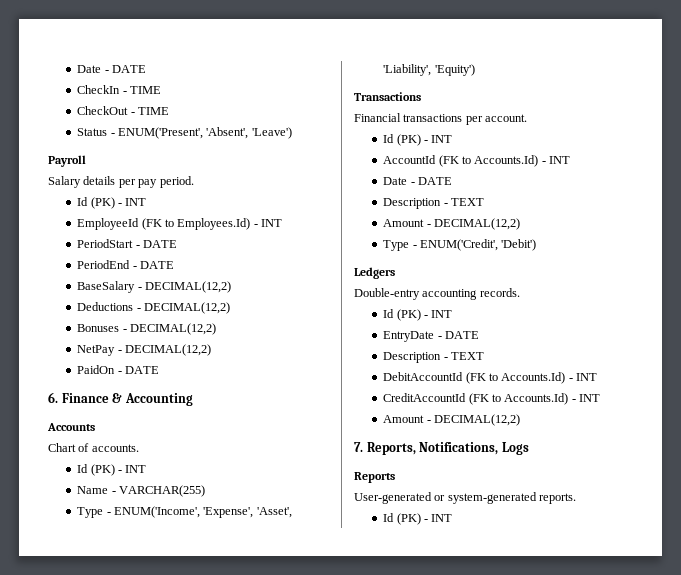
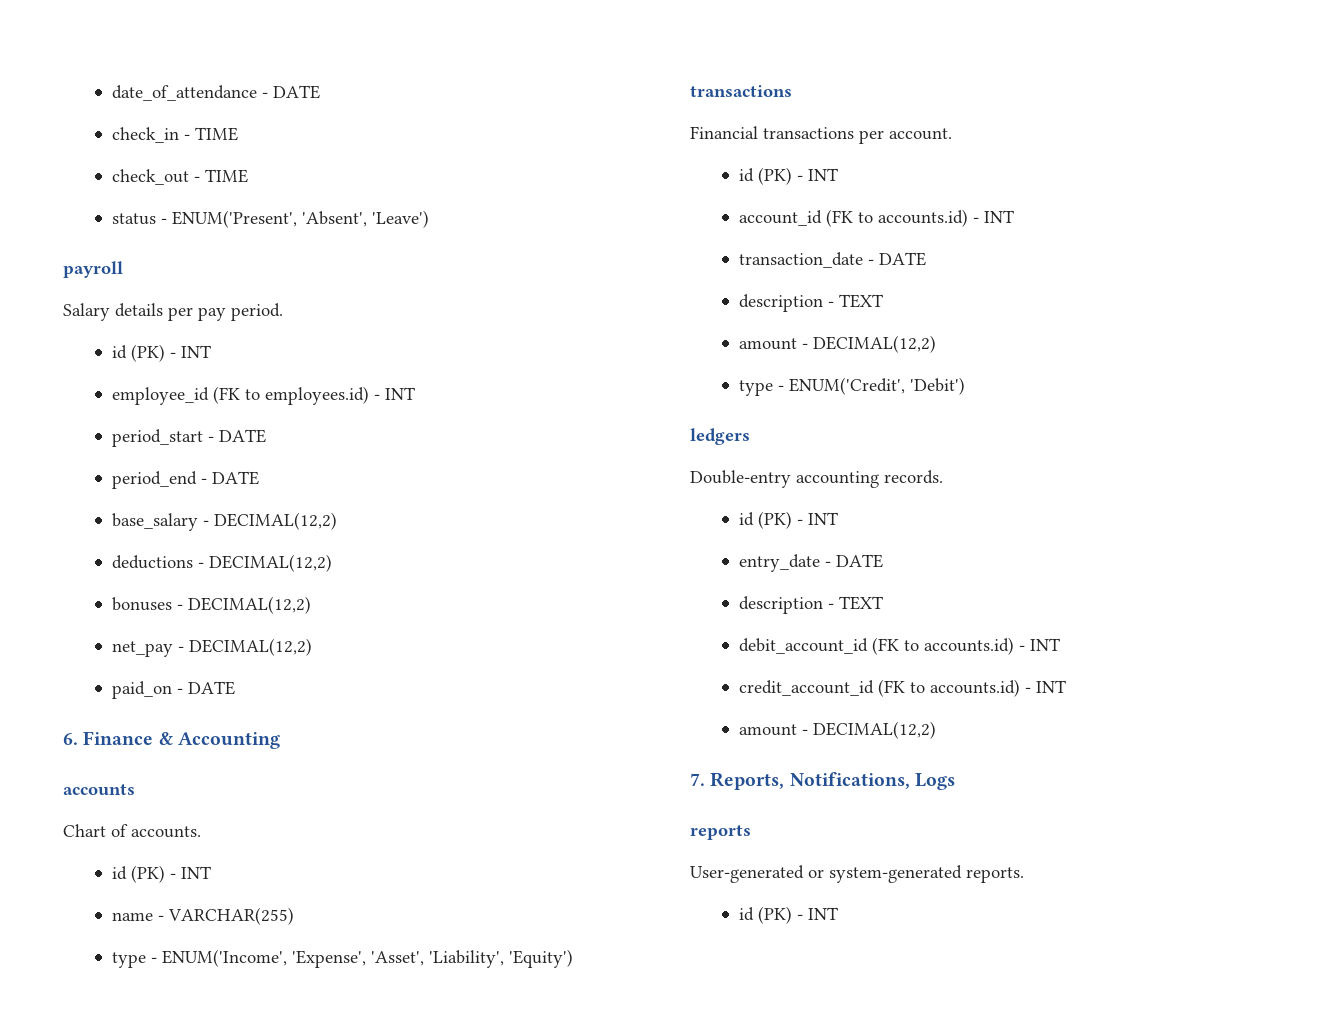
[77,65,146,73] [77,85,161,94] [77,106,169,115] [77,128,108,136] Date - DATE // CheckIn - TIME // CheckOut - TIME // Status -> [111,85,320,101] [111,127,238,143] [111,169,248,185] [111,213,156,225] date_of_attendance - DATE // check_in - TIME // check_out - TIME // status
[48,155,86,167] Payroll -> [63,261,123,278] payroll
[77,197,147,209] [77,218,283,230] [77,239,177,248] [77,260,174,269] [77,281,231,293] [77,302,230,314] [77,323,216,335] [77,344,211,356] [77,365,116,374] Id (PK) - INT // EmployeeId (FK to Employees.Id) - INT // PeriodStart - DATE // PeriodEnd - DATE // BaseSalary - DECIMAL(12,2) // Deductions - DECIMAL(12,2) // Bonuses - DECIMAL(12,2) // NetPay - DECIMAL(12,2) // PaidOn -> [111,344,211,362] [111,386,415,405] [111,429,266,447] [111,471,259,489] [111,512,337,531] [111,554,332,572] [111,596,311,614] [111,638,312,657] [111,681,172,699] id (PK) - INT // employee_id (FK to employees.id) - INT // period_start - DATE // period_end - DATE // base_salary - DECIMAL(12,2) // deductions - DECIMAL(12,2) // bonuses - DECIMAL(12,2) // net_pay - DECIMAL(12,2) // paid_on
[47,423,95,431] Accounts -> [63,784,135,796] accounts
[77,464,147,476] [77,486,109,494] Id (PK) - INT // Name -> [111,865,211,883] [111,912,153,921] id (PK) - INT // name
[77,507,104,518] Type -> [111,952,146,968] type
[354,92,421,101] Transactions -> [690,85,792,97] transactions
[383,134,453,146] [383,155,571,167] [383,177,452,185] [383,198,484,209] [383,218,520,230] [383,240,410,251] Id (PK) - INT // AccountId (FK to Accounts.Id) - INT // Date - DATE // Description - TEXT // Amount - DECIMAL(12,2) // Type -> [738,167,838,185] [738,209,1014,227] [738,252,926,268] [738,294,883,312] [738,335,936,353] [738,380,773,396] id (PK) - INT // account_id (FK to accounts.id) - INT // transaction_date - DATE // description - TEXT // amount - DECIMAL(12,2) // type
[354,267,395,279] Ledgers -> [690,428,750,445] ledgers
[383,309,453,321] [383,331,479,342] [383,352,484,363] [383,372,598,384] [383,393,601,405] [383,415,425,423] Id (PK) - INT // EntryDate - DATE // Description - TEXT // DebitAccountId (FK to Accounts.Id) - INT // CreditAccountId (FK to Accounts.Id) - INT // Amount -> [738,511,838,529] [738,554,883,572] [738,596,883,614] [738,637,1060,655] [738,679,1066,697] [738,724,797,736] id (PK) - INT // entry_date - DATE // description - TEXT // debit_account_id (FK to accounts.id) - INT // credit_account_id (FK to accounts.id) - INT // amount
[354,472,395,483] Reports -> [690,825,751,840] reports
[383,513,395,522] Id -> [738,907,754,921] id

